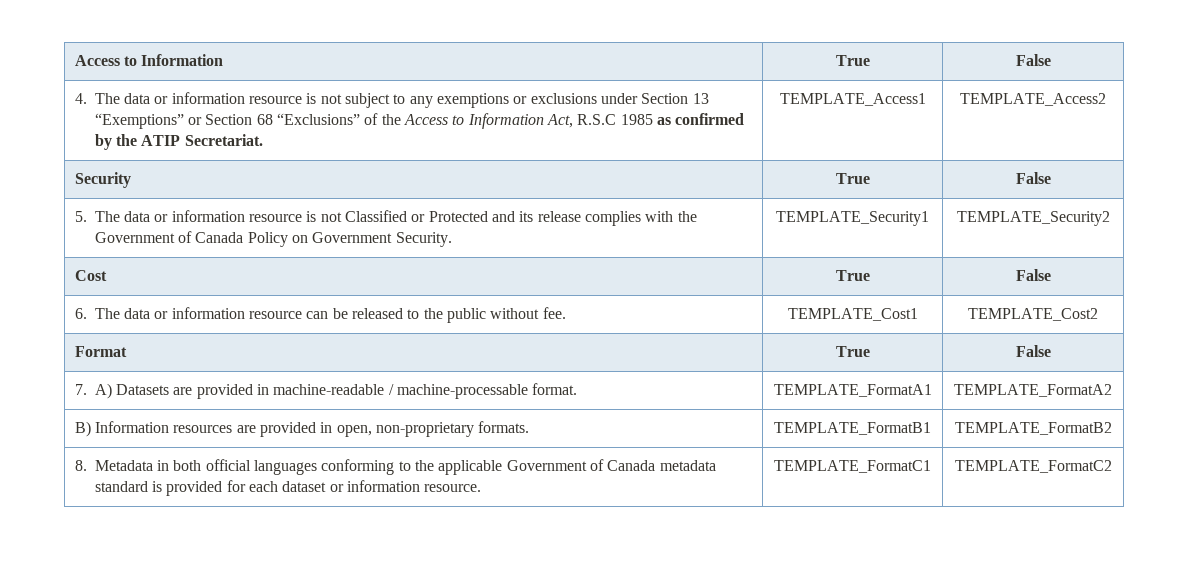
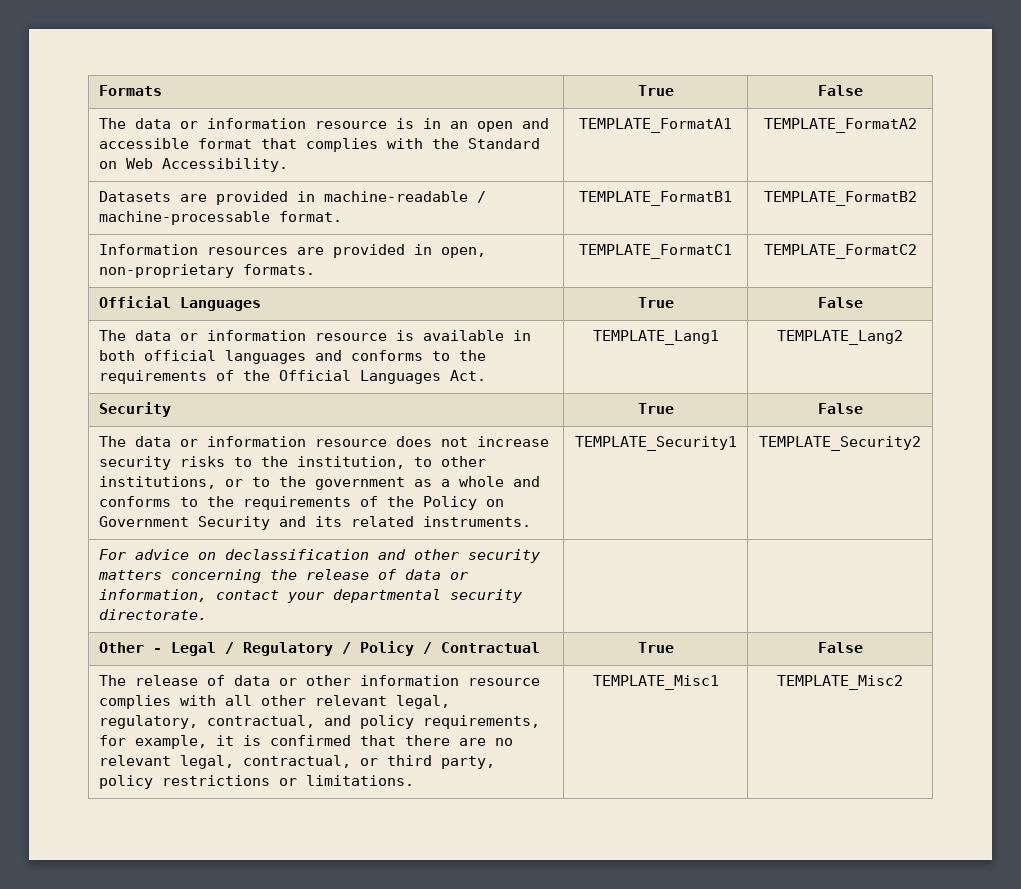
[74,54,224,66] [835,55,870,66] [1015,54,1051,66] [74,92,709,108] [94,113,745,129] [94,134,263,150] [779,93,926,106] [960,93,1106,106] [74,172,131,188] [835,173,870,184] [1015,172,1051,184] [74,210,697,226] [94,231,452,247] [776,211,929,226] [956,211,1110,226] [74,270,107,281] [835,270,870,281] [1015,269,1051,281] [74,307,566,323] [787,308,918,321] [968,308,1098,321] [74,346,127,357] [835,346,870,357] [1015,345,1051,357] [74,383,112,399] Access to Information | True | False // 4. The data or information resource is not subject to any exemptions or exclusions under Section 13 “Exemptions” or Section 68 “Exclusions” of the Access to Information Act, R.S.C 1985 as confirmed by the ATIP Secretariat. | TEMPLATE_Access1 | TEMPLATE_Access2 // Security | True | False // 5. The data or information resource is not Classified or Protected and its release complies with the Government of Canada Policy on Government Security. | TEMPLATE_Security1 | TEMPLATE_Security2 // Cost | True | False // 6. The data or information resource can be released to the public without fee. | TEMPLATE_Cost1 | TEMPLATE_Cost2 // Format | True | False // 7. A) -> [98,85,162,96] [637,85,674,96] [817,85,863,96] [98,118,549,132] [98,138,540,152] [98,158,288,172] [579,118,732,133] [763,118,917,133] Formats | True | False // The data or information resource is in an open and accessible format that complies with the Standard on Web Accessibility. | TEMPLATE_FormatA1 | TEMPLATE_FormatA2 //
[773,384,932,397] [954,384,1112,397] [74,421,91,437] TEMPLATE_FormatA1 | TEMPLATE_FormatA2 // B) -> [579,191,732,206] [763,191,917,206] TEMPLATE_FormatB1 | TEMPLATE_FormatB2 //
[774,422,931,435] [954,422,1112,435] [74,459,716,475] [94,480,482,496] [774,460,931,473] [954,460,1112,473] TEMPLATE_FormatB1 | TEMPLATE_FormatB2 // 8. Metadata in both official languages conforming to the applicable Government of Canada metadata standard is provided for each dataset or information resource. | TEMPLATE_FormatC1 | TEMPLATE_FormatC2 -> [579,244,732,259] [763,244,917,259] [98,296,261,311] [637,297,674,308] [817,297,863,308] [98,330,531,341] [98,350,486,364] [98,370,486,384] [592,330,719,345] [777,330,903,345] [98,402,171,417] [637,403,674,414] [817,403,863,414] [98,436,549,447] [98,456,486,470] [98,476,540,490] [98,496,504,510] [98,516,531,530] [574,436,737,451] [759,436,921,451] [98,549,540,563] [97,569,468,583] [98,589,522,603] [98,609,207,620] [98,641,540,656] [637,642,674,653] [817,642,863,653] [98,675,540,686] [98,695,450,709] [98,715,540,729] [98,735,513,749] [98,755,495,769] [98,775,414,789] [592,675,719,690] [777,675,903,690] TEMPLATE_FormatC1 | TEMPLATE_FormatC2 // Official Languages | True | False // The data or information resource is available in both official languages and conforms to the requirements of the Official Languages Act. | TEMPLATE_Lang1 | TEMPLATE_Lang2 // Security | True | False // The data or information resource does not increase security risks to the institution, to other institutions, or to the government as a whole and conforms to the requirements of the Policy on Government Security and its related instruments. | TEMPLATE_Security1 | TEMPLATE_Security2 // For advice on declassification and other security matters concerning the release of data or information, contact your departmental security directorate. | | // Other - Legal / Regulatory / Policy / Contractual | True | False // The release of data or other information resource complies with all other relevant legal, regulatory, contractual, and policy requirements, for example, it is confirmed that there are no relevant legal, contractual, or third party, policy restrictions or limitations. | TEMPLATE_Misc1 | TEMPLATE_Misc2

